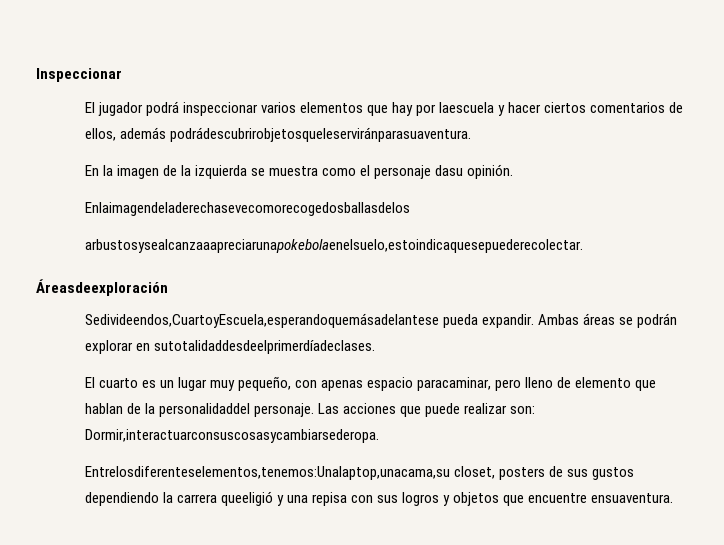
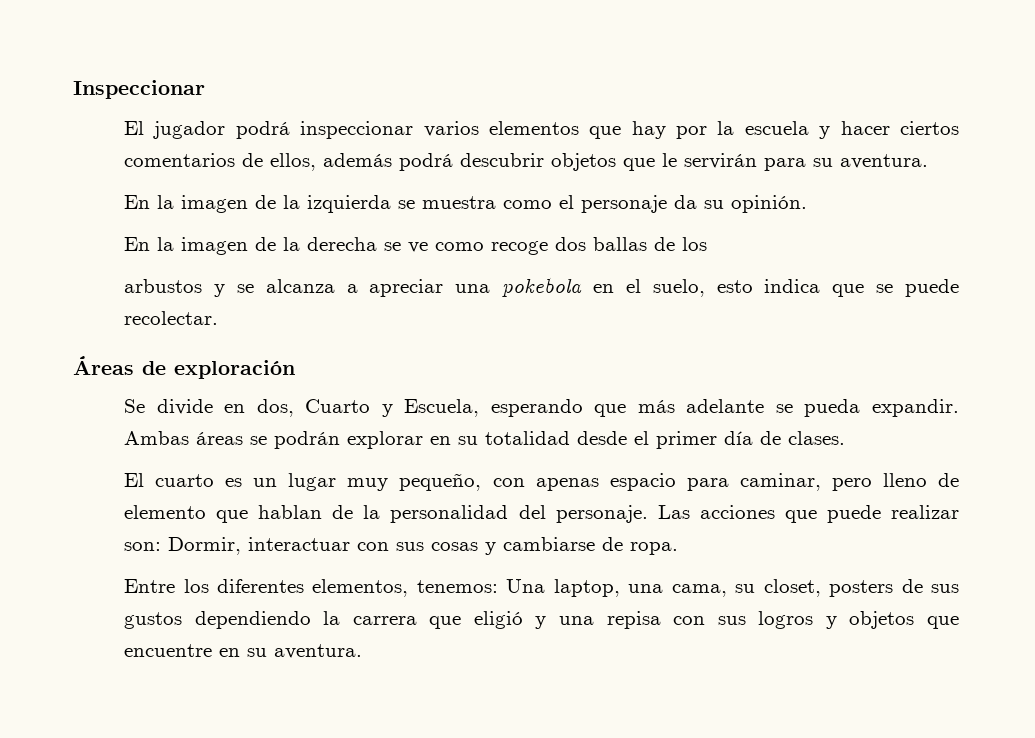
[439,102,495,113] laescuela -> [717,121,809,135] la escuela
[169,127,471,142] podrádescubrirobjetosqueleserviránparasuaventura. -> [399,153,929,171] podrá descubrir objetos que le servirán para su aventura.
[435,165,464,176] dasu -> [674,195,725,209] da su
[84,202,410,216] [84,239,583,253] [36,279,168,296] [84,313,439,328] Enlaimagendeladerechasevecomorecogedosballasdelos // arbustosysealcanzaaapreciarunapokebolaenelsuelo,estoindicaquesepuederecolectar. // Áreasdeexploración // Sedivideendos,CuartoyEscuela,esperandoquemásadelantese -> [124,237,708,255] [124,277,960,297] [124,311,219,325] [73,356,295,379] [124,399,793,417] En la imagen de la derecha se ve como recoge dos ballas de los // arbustos y se alcanza a apreciar una pokebola en el suelo, esto indica que se puede recolectar. // Áreas de exploración // Se divide en dos, Cuarto y Escuela, esperando que más adelante se
[153,340,375,354] sutotalidaddesdeelprimerdíadeclases. -> [458,431,846,449] su totalidad desde el primer día de clases.
[417,377,492,391] paracaminar, -> [686,473,821,491] para caminar,
[158,403,250,417] personalidaddel -> [390,505,546,523] personalidad del
[84,429,379,443] [84,466,450,480] Dormir,interactuarconsuscosasycambiarsederopa. // Entrelosdiferenteselementos,tenemos:Unalaptop,unacama,su -> [168,537,679,555] [124,579,756,597] Dormir, interactuar con sus cosas y cambiarse de ropa. // Entre los diferentes elementos, tenemos: Una laptop, una cama, su
[220,491,273,506] queeligió -> [429,611,523,629] que eligió
[591,493,674,503] ensuaventura. -> [219,644,363,659] en su aventura.

